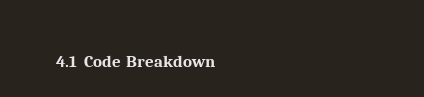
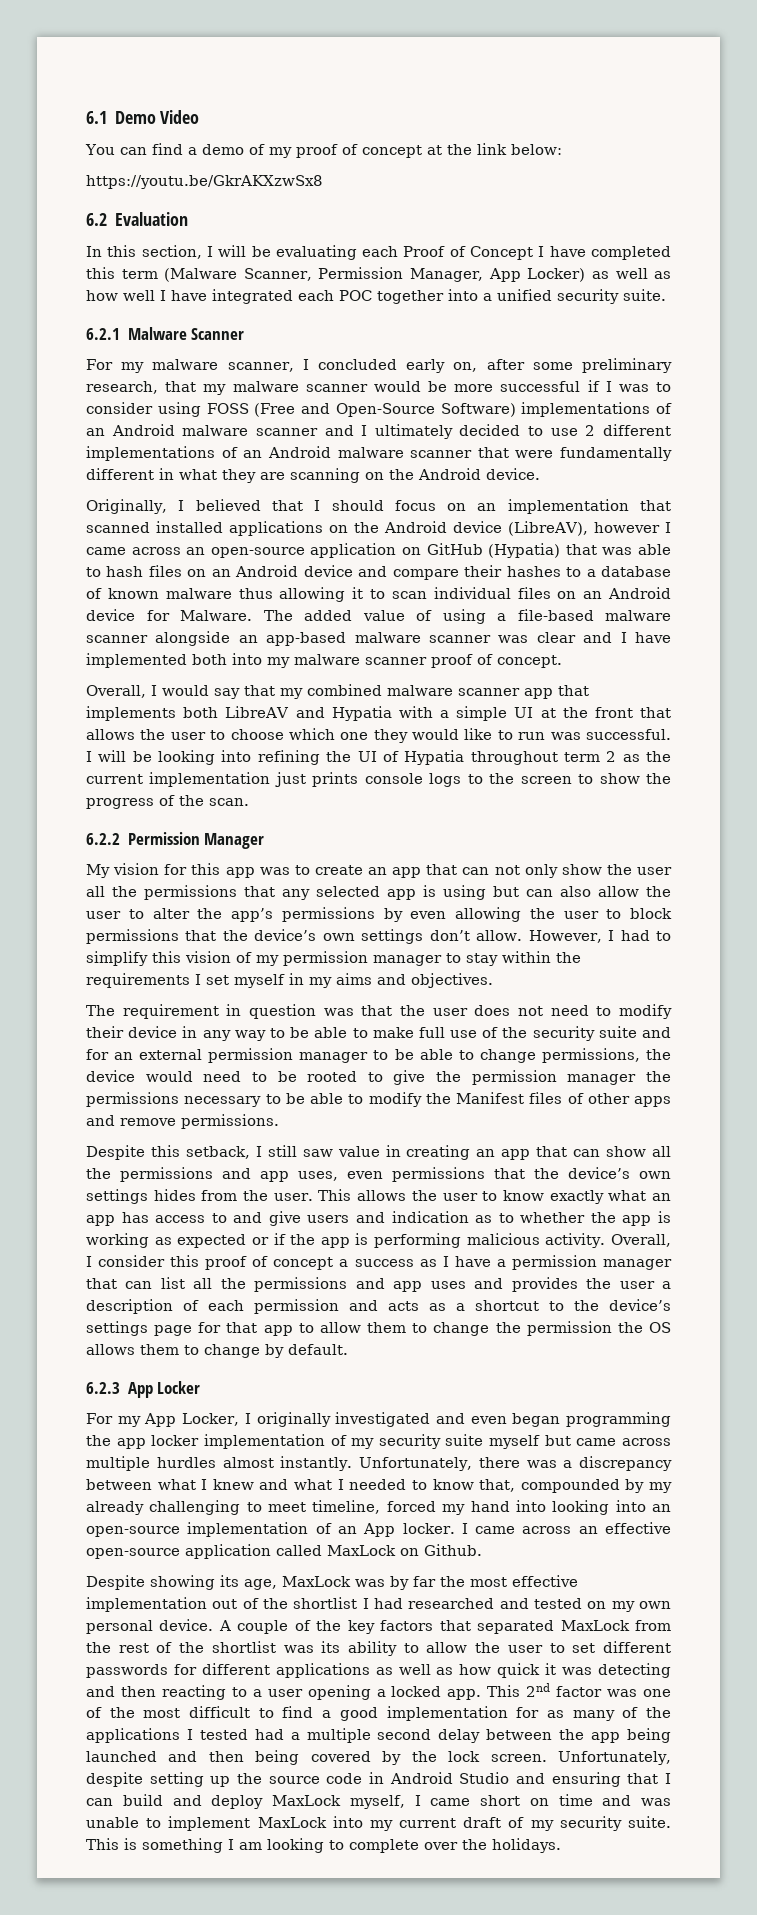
[56,55,215,67] 4.1 Code Breakdown -> [86,110,200,124] [85,143,562,158] [86,175,323,189] [86,212,188,226] [86,245,672,260] [86,267,671,282] [86,289,666,304] [86,327,244,340] [86,358,673,373] [86,380,671,395] [86,402,672,417] [86,424,671,439] [86,446,672,461] [86,468,540,483] [86,499,671,514] [86,521,671,536] [86,543,672,558] [86,565,671,580] [86,587,671,602] [86,609,671,624] [86,631,671,646] [86,653,562,668] [86,684,589,699] [86,706,672,721] [86,728,671,743] [86,750,671,765] [86,772,671,787] [86,795,249,809] [86,832,264,849] [86,863,672,878] [86,885,671,900] [86,907,672,922] [86,929,672,944] [86,951,581,966] [86,973,493,988] [86,1004,673,1019] [86,1026,671,1041] [86,1048,671,1063] [86,1070,671,1085] [86,1092,671,1107] [86,1114,279,1129] [86,1145,672,1160] [86,1167,671,1182] [86,1189,672,1204] [86,1211,671,1226] [86,1233,671,1248] [86,1255,673,1270] [86,1277,671,1292] [86,1299,671,1314] [86,1321,671,1336] [86,1344,348,1358] [86,1381,200,1398] [86,1412,672,1427] [86,1434,671,1449] [86,1456,672,1471] [86,1479,673,1493] [86,1500,672,1515] [86,1522,671,1537] [86,1544,482,1559] [86,1575,578,1590] [86,1597,671,1612] [86,1619,671,1634] [86,1641,671,1656] [86,1663,672,1678] [86,1683,672,1700] [86,1706,671,1721] [86,1728,672,1743] [86,1750,672,1765] [86,1772,671,1787] [86,1794,671,1809] [86,1816,671,1831] [86,1838,561,1853] 6.1 Demo Video // You can find a demo of my proof of concept at the link below: // https://youtu.be/GkrAKXzwSx8 // 6.2 Evaluation // In this section, I will be evaluating each Proof of Concept I have completed this term (Malware Scanner, Permission Manager, App Locker) as well as how well I have integrated each POC together into a unified security suite. // 6.2.1 Malware Scanner // For my malware scanner, I concluded early on, after some preliminary research, that my malware scanner would be more successful if I was to consider using FOSS (Free and Open-Source Software) implementations of an Android malware scanner and I ultimately decided to use 2 different implementations of an Android malware scanner that were fundamentally different in what they are scanning on the Android device. // Originally, I believed that I should focus on an implementation that scanned installed applications on the Android device (LibreAV), however I came across an open-source application on GitHub (Hypatia) that was able to hash files on an Android device and compare their hashes to a database of known malware thus allowing it to scan individual files on an Android device for Malware. The added value of using a file-based malware scanner alongside an app-based malware scanner was clear and I have implemented both into my malware scanner proof of concept. // Overall, I would say that my combined malware scanner app that implements both LibreAV and Hypatia with a simple UI at the front that allows the user to choose which one they would like to run was successful. I will be looking into refining the UI of Hypatia throughout term 2 as the current implementation just prints console logs to the screen to show the progress of the scan. // 6.2.2 Permission Manager // My vision for this app was to create an app that can not only show the user all the permissions that any selected app is using but can also allow the user to alter the app’s permissions by even allowing the user to block permissions that the device’s own settings don’t allow. However, I had to simplify this vision of my permission manager to stay within the requirements I set myself in my aims and objectives. // The requirement in question was that the user does not need to modify their device in any way to be able to make full use of the security suite and for an external permission manager to be able to change permissions, the device would need to be rooted to give the permission manager the permissions necessary to be able to modify the Manifest files of other apps and remove permissions. // Despite this setback, I still saw value in creating an app that can show all the permissions and app uses, even permissions that the device’s own settings hides from the user. This allows the user to know exactly what an app has access to and give users and indication as to whether the app is working as expected or if the app is performing malicious activity. Overall, I consider this proof of concept a success as I have a permission manager that can list all the permissions and app uses and provides the user a description of each permission and acts as a shortcut to the device’s settings page for that app to allow them to change the permission the OS allows them to change by default. // 6.2.3 App Locker // For my App Locker, I originally investigated and even began programming the app locker implementation of my security suite myself but came across multiple hurdles almost instantly. Unfortunately, there was a discrepancy between what I knew and what I needed to know that, compounded by my already challenging to meet timeline, forced my hand into looking into an open-source implementation of an App locker. I came across an effective open-source application called MaxLock on Github. // Despite showing its age, MaxLock was by far the most effective implementation out of the shortlist I had researched and tested on my own personal device. A couple of the key factors that separated MaxLock from the rest of the shortlist was its ability to allow the user to set different passwords for different applications as well as how quick it was detecting and then reacting to a user opening a locked app. This 2nd factor was one of the most difficult to find a good implementation for as many of the applications I tested had a multiple second delay between the app being launched and then being covered by the lock screen. Unfortunately, despite setting up the source code in Android Studio and ensuring that I can build and deploy MaxLock myself, I came short on time and was unable to implement MaxLock into my current draft of my security suite. This is something I am looking to complete over the holidays.

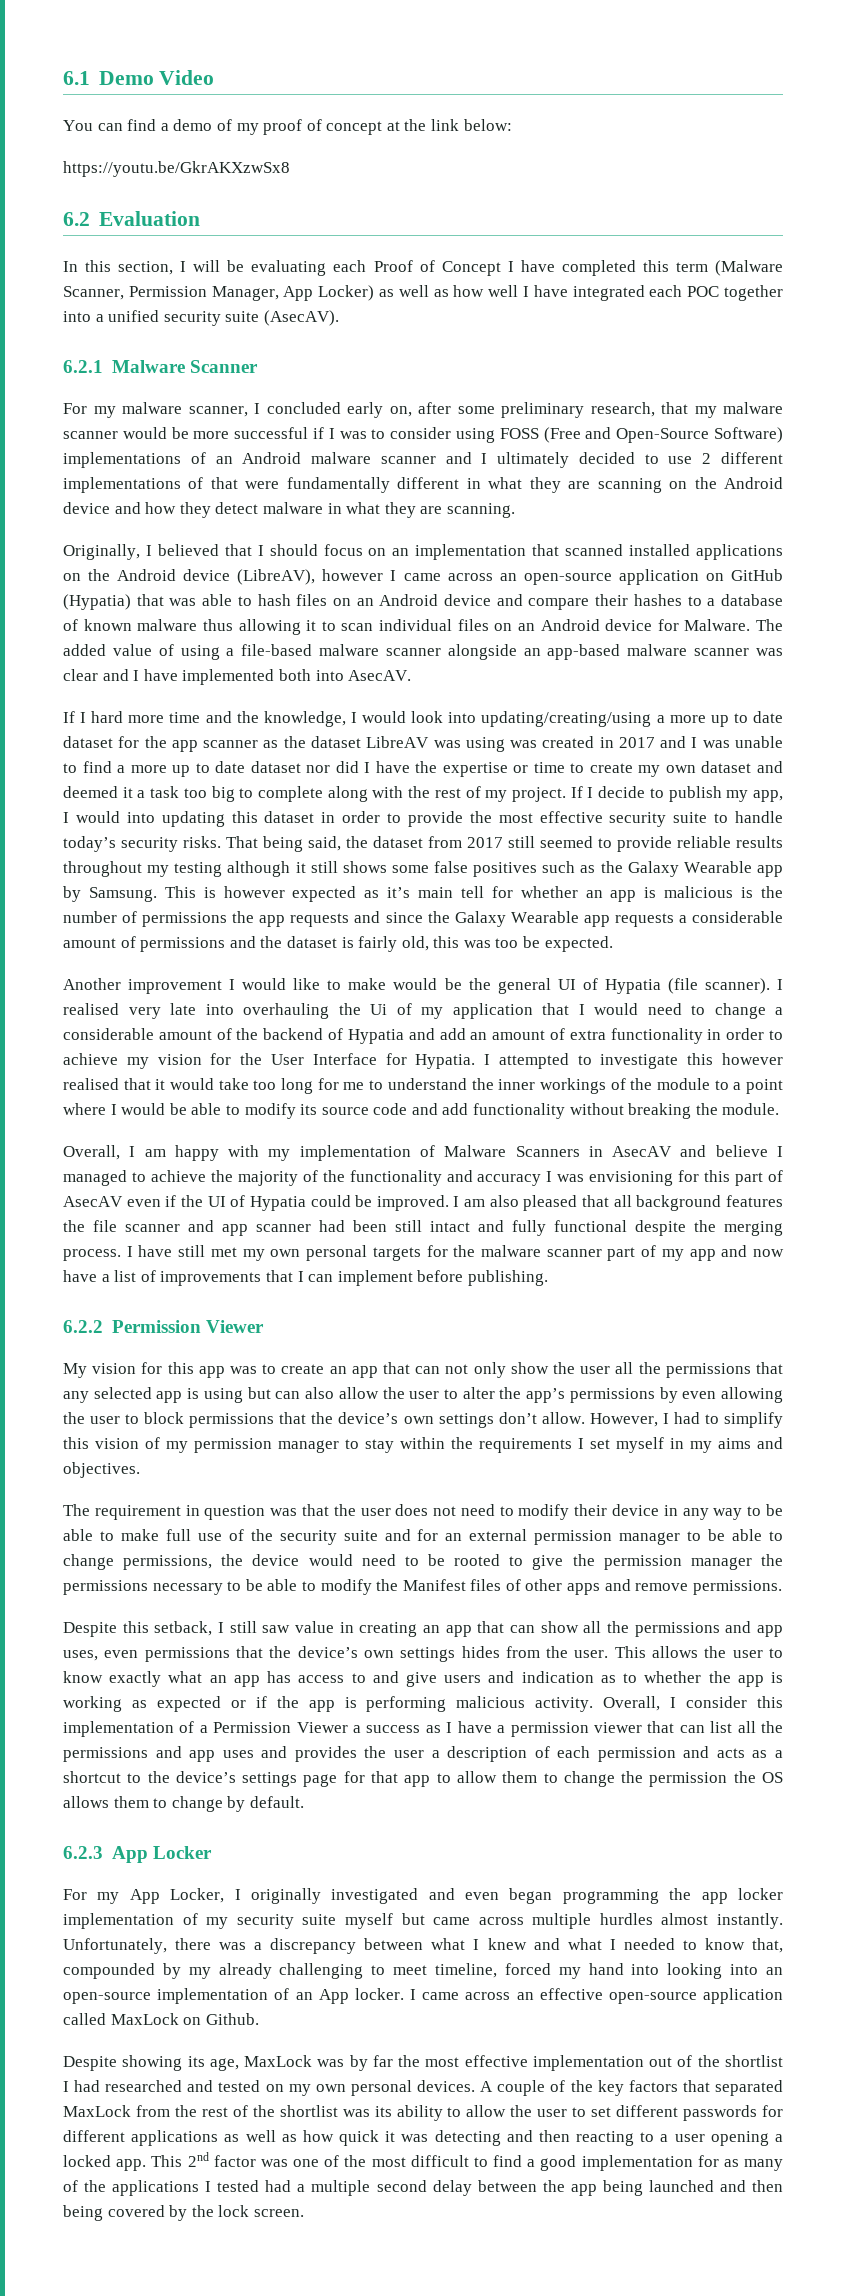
[623,289,666,301] suite. -> [225,310,339,326] suite (AsecAV).
[243,446,473,458] an Android malware scanner -> (204, 483) none
[486,468,540,480] device. -> [63,502,515,518] device and how they detect malware in what they are scanning.
[267,654,562,668] [86,684,589,699] [86,706,672,721] [86,728,671,743] [86,750,671,765] [86,772,671,787] [86,795,249,809] my malware scanner proof of concept. // Overall, I would say that my combined malware scanner app that implements both LibreAV and Hypatia with a simple UI at the front that allows the user to choose which one they would like to run was successful. I will be looking into refining the UI of Hypatia throughout term 2 as the current implementation just prints console logs to the screen to show the progress of the scan. -> [348,670,412,681] [63,711,784,727] [63,736,784,752] [63,761,783,777] [63,786,783,802] [63,811,783,827] [63,836,783,852] [63,861,783,877] [63,886,783,902] [63,911,783,927] [63,936,613,952] [63,978,783,994] [63,1003,783,1019] [63,1028,783,1044] [63,1053,784,1069] [63,1078,784,1094] [63,1103,780,1119] [63,1145,784,1161] [63,1170,783,1186] [63,1195,783,1211] [63,1220,783,1236] [63,1245,784,1261] [63,1270,548,1286] AsecAV. // If I hard more time and the knowledge, I would look into updating/creating/using a more up to date dataset for the app scanner as the dataset LibreAV was using was created in 2017 and I was unable to find a more up to date dataset nor did I have the expertise or time to create my own dataset and deemed it a task too big to complete along with the rest of my project. If I decide to publish my app, I would into updating this dataset in order to provide the most effective security suite to handle today’s security risks. That being said, the dataset from 2017 still seemed to provide reliable results throughout my testing although it still shows some false positives such as the Galaxy Wearable app by Samsung. This is however expected as it’s main tell for whether an app is malicious is the number of permissions the app requests and since the Galaxy Wearable app requests a considerable amount of permissions and the dataset is fairly old, this was too be expected. // Another improvement I would like to make would be the general UI of Hypatia (file scanner). I realised very late into overhauling the Ui of my application that I would need to change a considerable amount of the backend of Hypatia and add an amount of extra functionality in order to achieve my vision for the User Interface for Hypatia. I attempted to investigate this however realised that it would take too long for me to understand the inner workings of the module to a point where I would be able to modify its source code and add functionality without breaking the module. // Overall, I am happy with my implementation of Malware Scanners in AsecAV and believe I managed to achieve the majority of the functionality and accuracy I was envisioning for this part of AsecAV even if the UI of Hypatia could be improved. I am also pleased that all background features the file scanner and app scanner had been still intact and fully functional despite the merging process. I have still met my own personal targets for the malware scanner part of my app and now have a list of improvements that I can implement before publishing.
[203,833,264,849] Manager -> [205,1320,264,1333] Viewer
[205,1256,334,1270] proof of concept -> [63,1721,348,1737] implementation of a Permission Viewer
[603,1259,673,1270] manager -> [593,1722,642,1733] viewer
[159,1619,214,1631] device. -> [417,2080,476,2092] devices.
[558,1751,672,1765] [86,1772,671,1787] [86,1794,671,1809] [86,1816,671,1831] [86,1838,561,1853] Unfortunately, despite setting up the source code in Android Studio and ensuring that I can build and deploy MaxLock myself, I came short on time and was unable to implement MaxLock into my current draft of my security suite. This is something I am looking to complete over the holidays. -> (304, 2213) none

